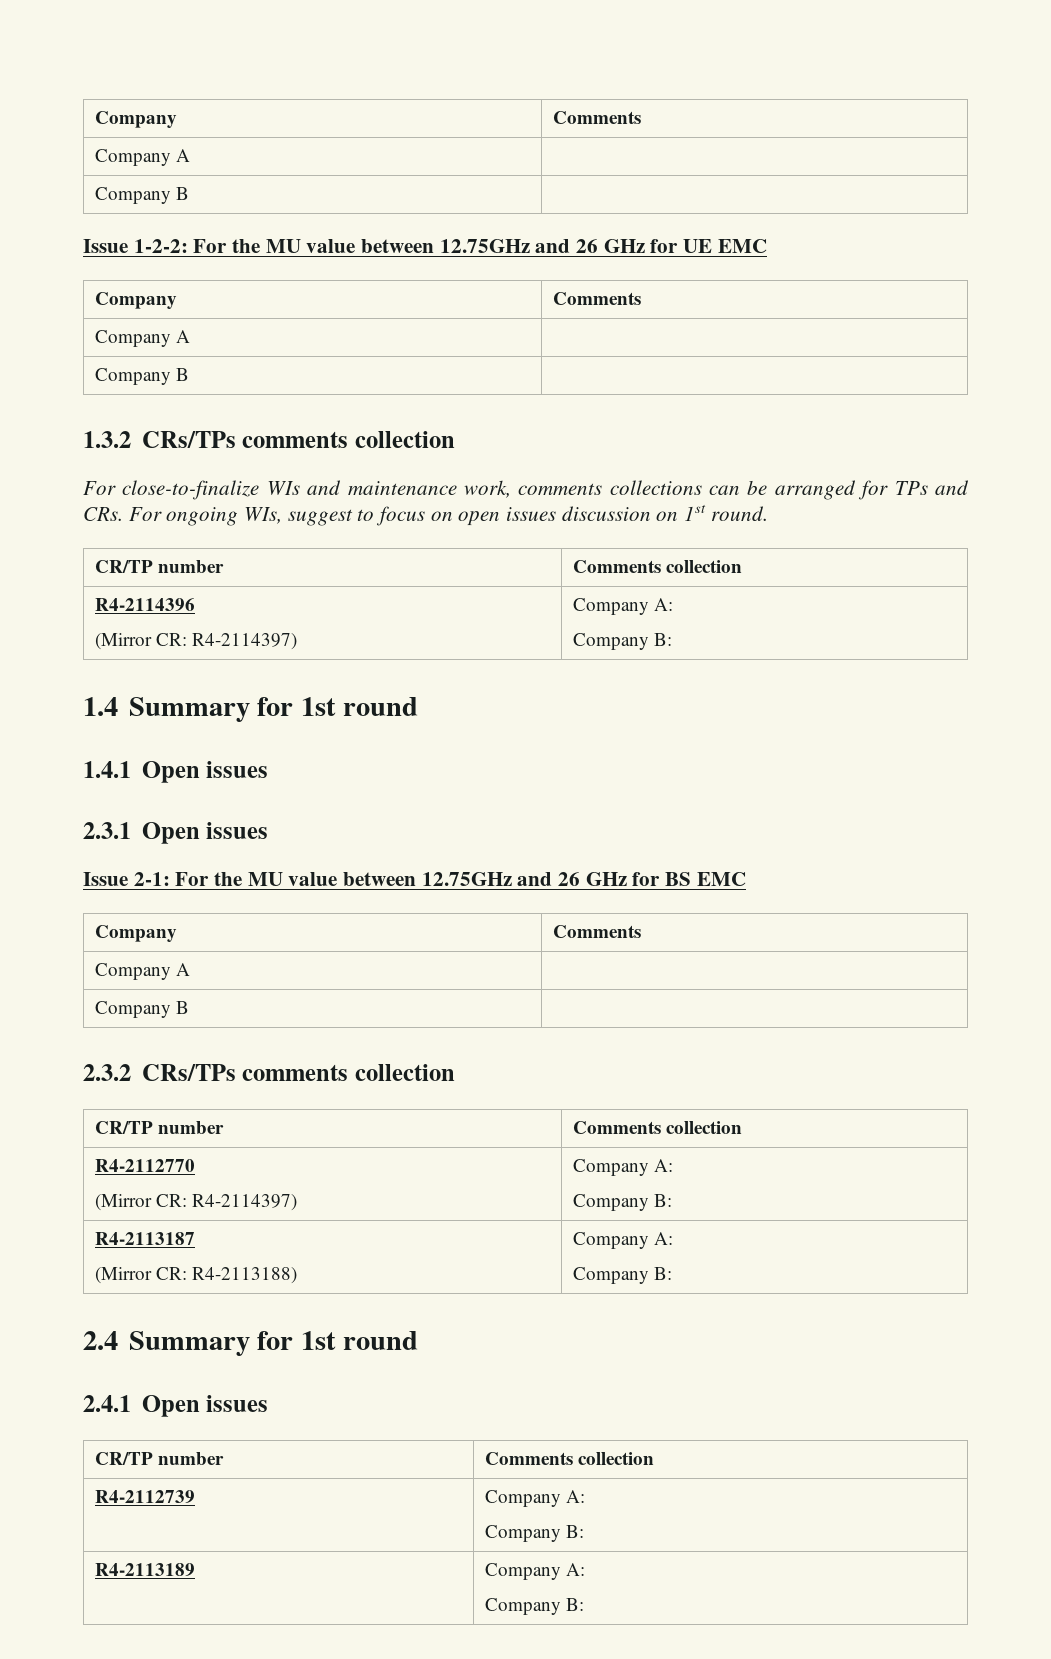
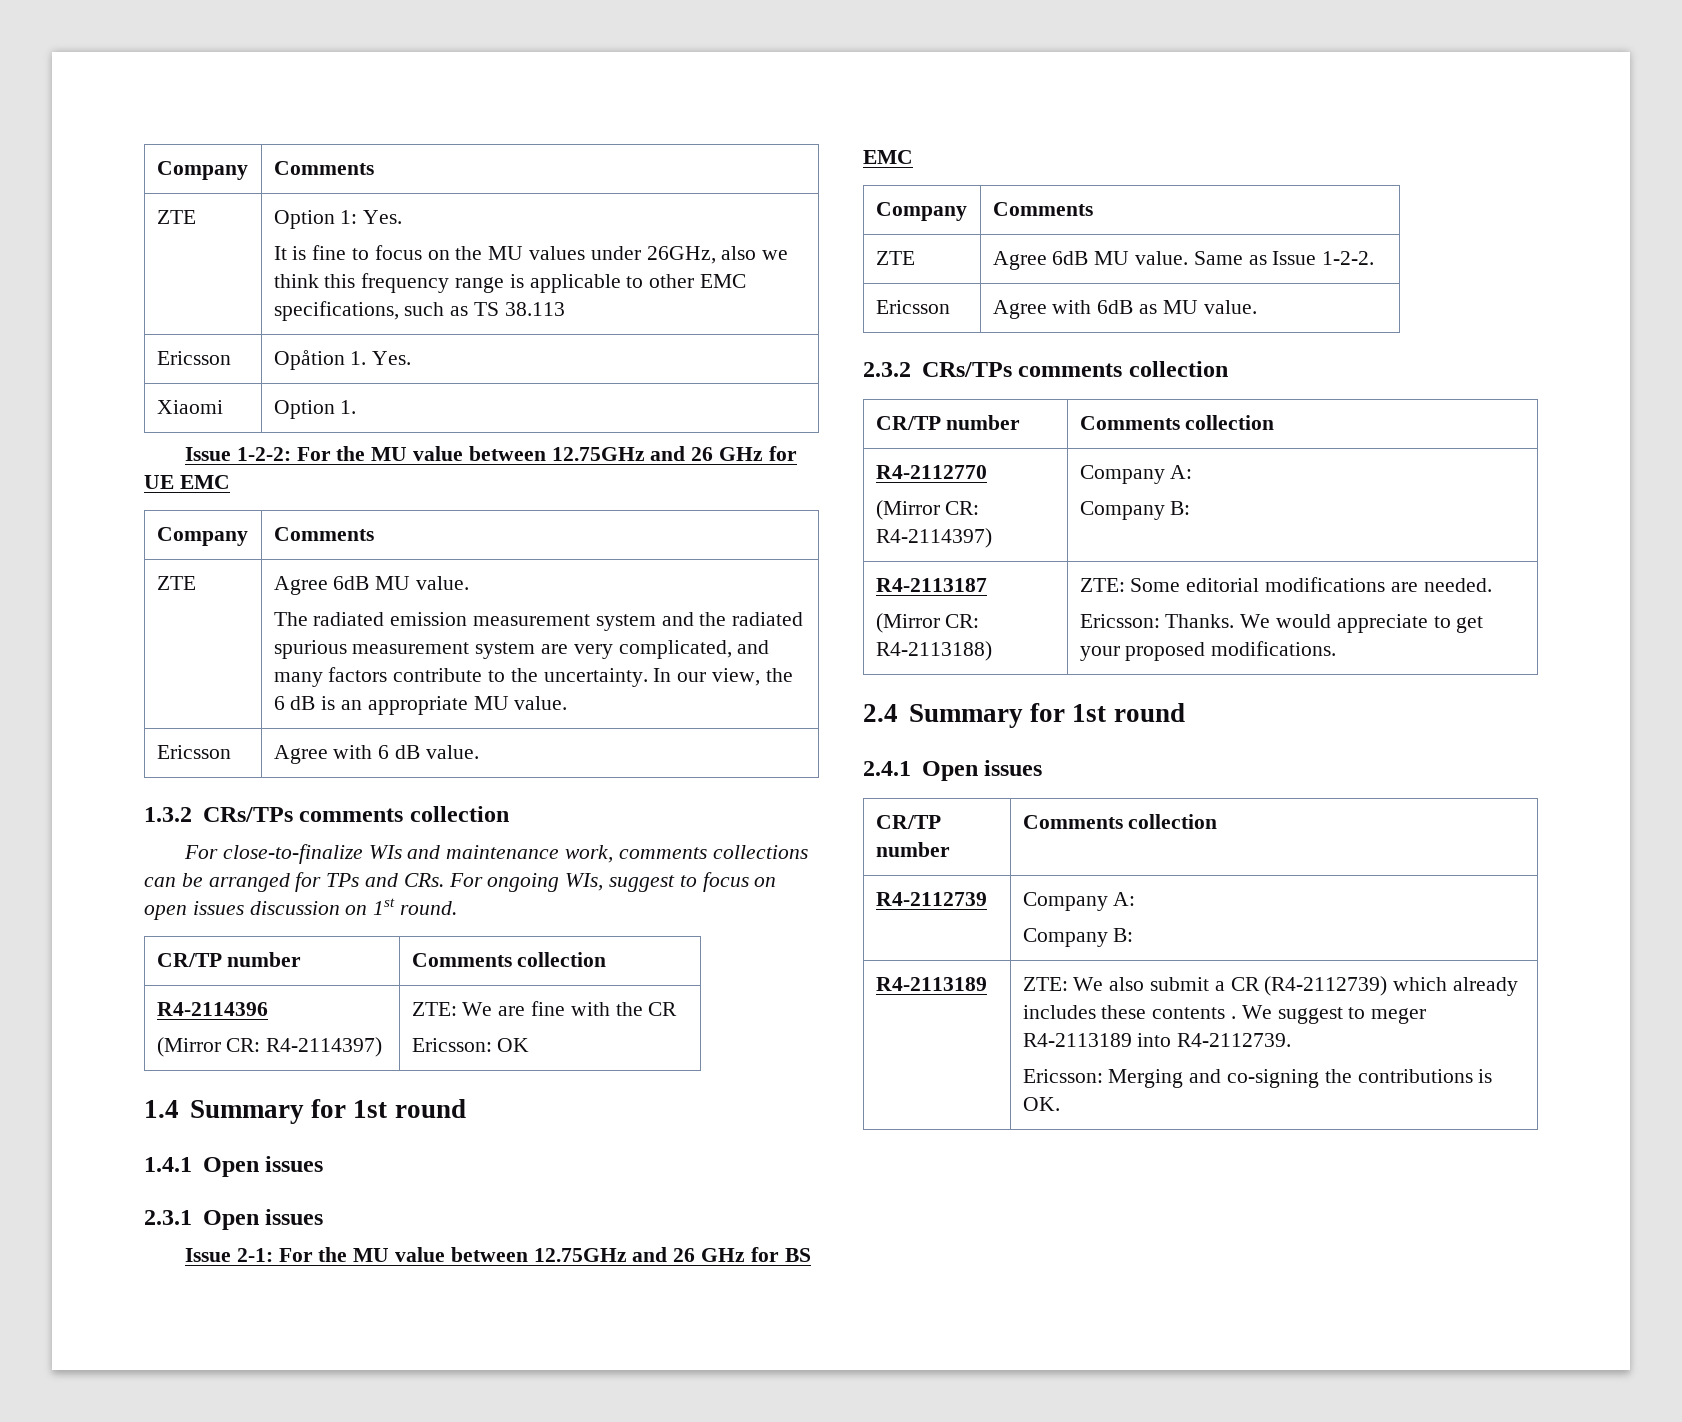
[94,111,177,128] [552,111,641,124] [94,149,190,166] [94,187,189,204] Company | Comments // Company A | // Company B | -> [156,161,248,180] [273,161,374,175] [156,210,196,224] [273,210,403,229] [273,245,789,264] [273,273,746,293] [273,301,565,321] [156,351,231,365] [273,350,412,370] [156,400,223,414] [273,400,357,419] Company | Comments // ZTE | Option 1: Yes. // It is fine to focus on the MU values under 26GHz, also we think this frequency range is applicable to other EMC specifications, such as TS 38.113 // Ericsson | Opåtion 1. Yes. // Xiaomi | Option 1.
[94,330,190,347] [94,368,189,385] Company A | // Company B | -> [156,576,196,590] [273,576,469,595] [273,612,804,631] [273,640,770,659] [273,667,793,687] [273,696,568,715] [156,745,231,759] [273,745,479,764] ZTE | Agree 6dB MU value. // The radiated emission measurement system and the radiated spurious measurement system are very complicated, and many factors contribute to the uncertainty. In our view, the 6 dB is an appropriate MU value. // Ericsson | Agree with 6 dB value.
[572,598,673,615] [572,633,672,650] Company A: // Company B: -> [411,1001,678,1016] [411,1038,530,1052] ZTE: We are fine with the CR // Ericsson: OK
[94,963,190,980] [94,1001,189,1018] Company A | // Company B | -> [875,251,915,265] [992,251,1375,270] [875,300,950,314] [992,300,1257,319] ZTE | Agree 6dB MU value. Same as Issue 1-2-2. // Ericsson | Agree with 6dB as MU value.
[572,1232,673,1249] [572,1267,672,1284] Company A: // Company B: -> [1079,577,1492,592] [1079,614,1484,633] [1079,641,1337,661] ZTE: Some editorial modifications are needed. // Ericsson: Thanks. We would appreciate to get your proposed modifications.
[484,1563,585,1580] [484,1598,584,1615] Company A: // Company B: -> [1022,976,1518,996] [1022,1005,1427,1024] [1022,1033,1292,1047] [1022,1069,1493,1088] [1022,1097,1060,1111] ZTE: We also submit a CR (R4-2112739) which already includes these contents . We suggest to meger R4-2113189 into R4-2112739. // Ericsson: Merging and co-signing the contributions is OK.

